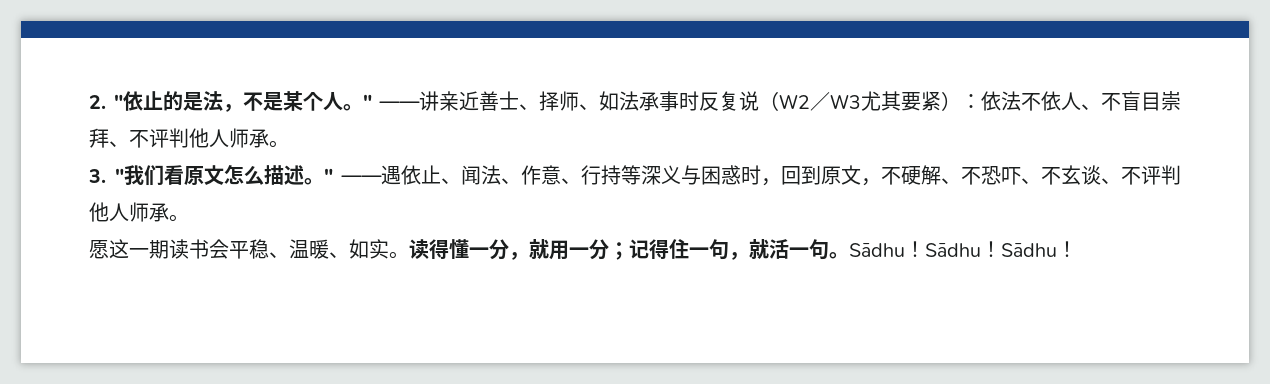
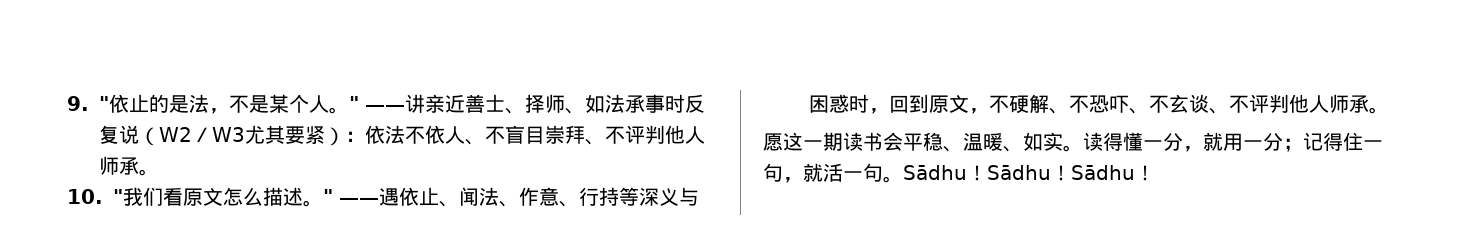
[89,95,106,109] 2. -> [67,96,89,111] 9.
[88,169,106,183] 3. -> [67,189,103,204] 10.

